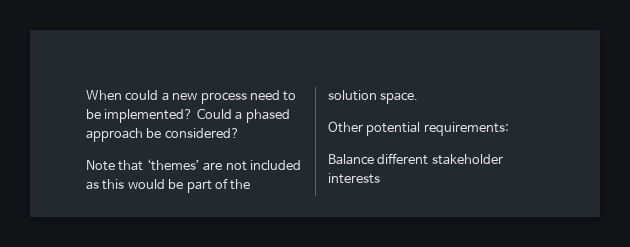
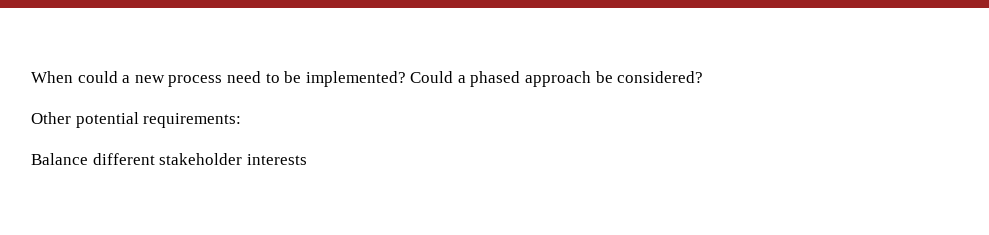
[86,159,301,171] [86,178,251,193] [328,90,419,104] // Note that ‘themes’ are not included as this would be part of the solution space. -> (704, 77) none

